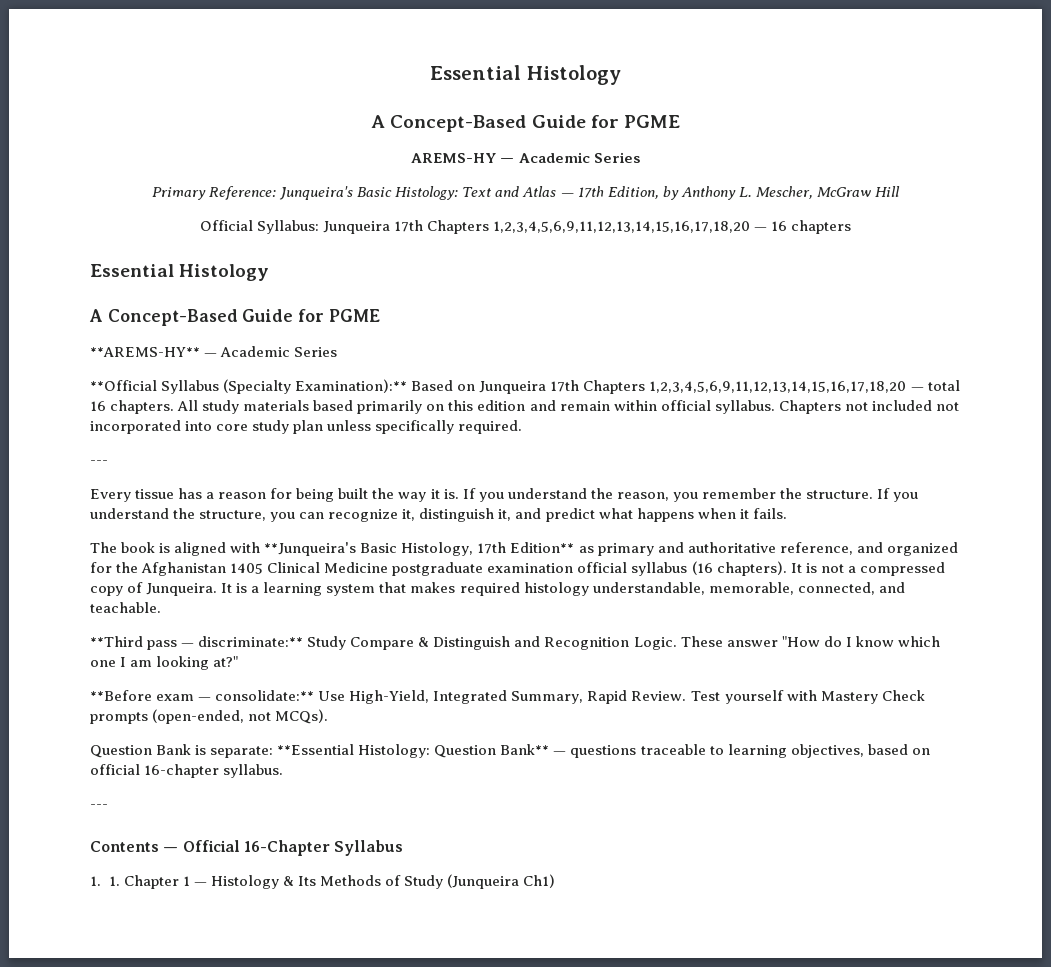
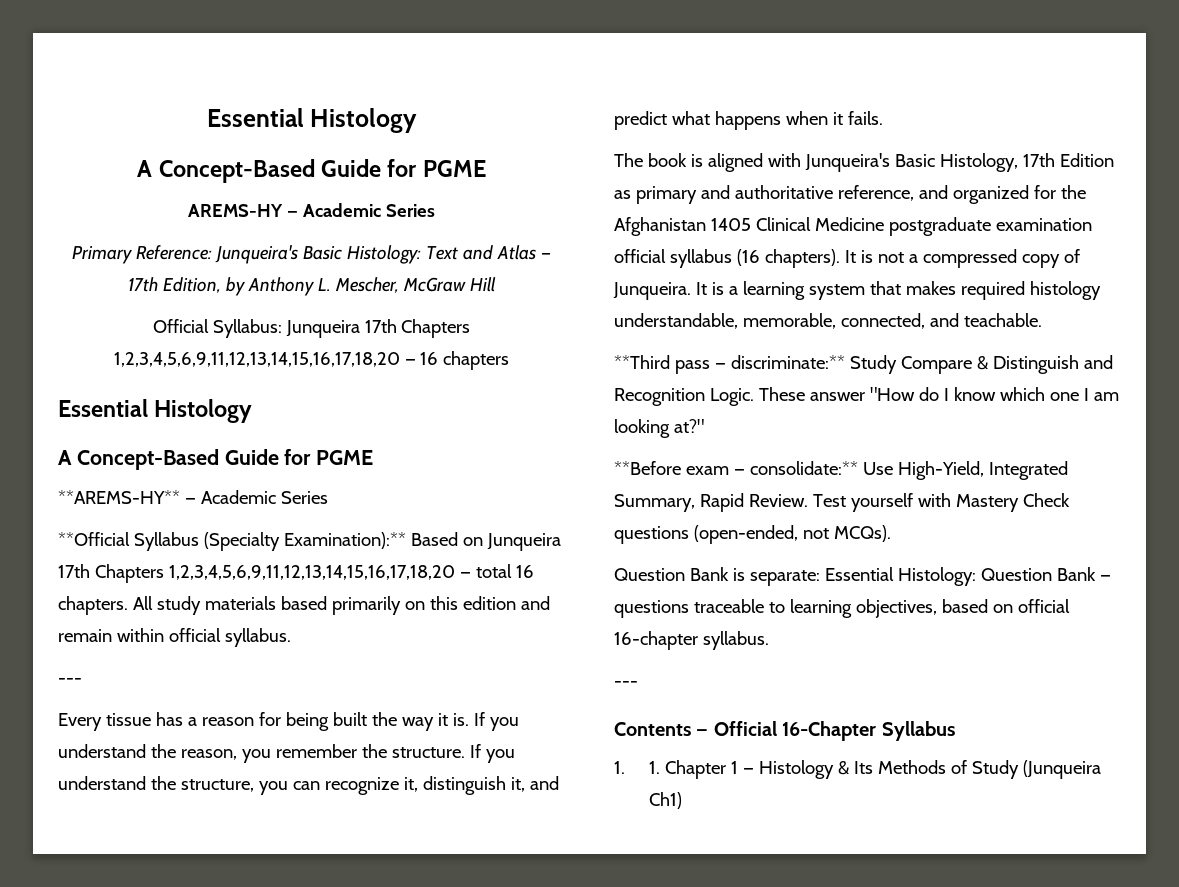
[778,400,959,414] [90,420,523,434] Chapters not included not incorporated into core study plan unless specifically required. -> (291, 637) none
[264,542,357,556] **Junqueira's -> [804,153,890,172] Junqueira's
[510,542,575,553] Edition** -> [1059,153,1114,167] Edition
[90,712,148,724] prompts -> [614,526,689,544] questions
[277,744,355,755] **Essential -> [824,567,894,581] Essential
[500,744,550,755] Bank** -> [1056,567,1096,581] Bank

